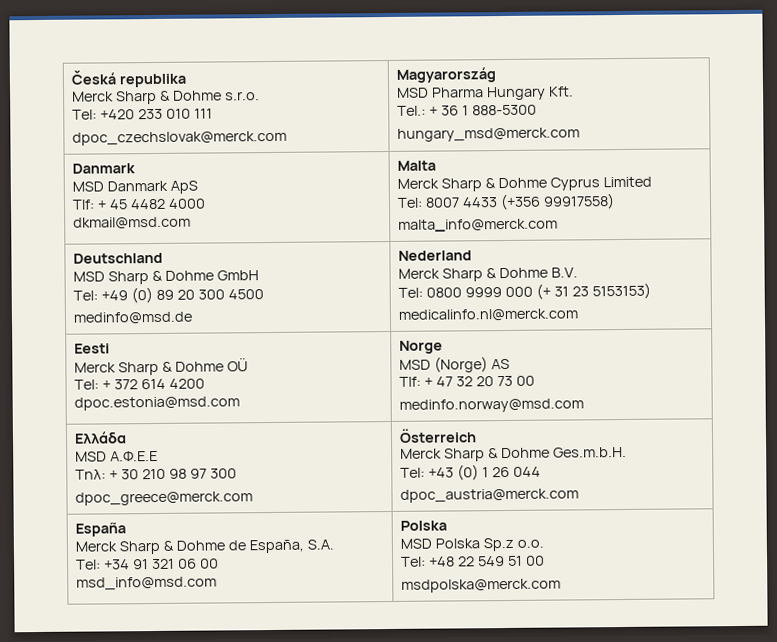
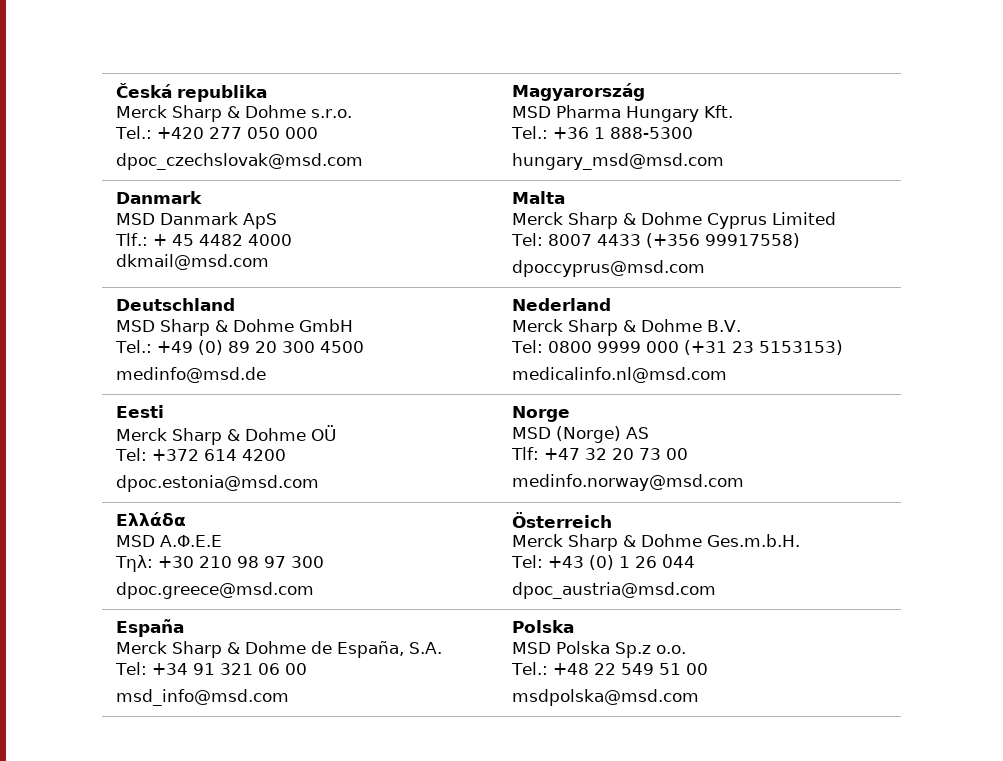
[72,108,214,120] [72,130,288,146] Tel: +420 233 010 111 // dpoc_czechslovak@merck.com -> [115,126,319,139] [116,153,364,170] Tel.: +420 277 050 000 // dpoc_czechslovak@msd.com
[429,105,460,116] + 36 -> [553,127,590,139] +36
[397,127,581,142] hungary_msd@merck.com -> [512,153,725,170] hungary_msd@msd.com
[72,199,96,210] Tlf: -> [115,233,149,246] Tlf.:
[398,218,559,232] malta_info@merck.com -> [512,260,706,277] dpoccyprus@msd.com
[73,290,99,301] Tel: -> [115,340,153,353] Tel.:
[536,283,569,300] (+ 31 -> [684,340,728,355] (+31
[398,308,580,322] medicalinfo.nl@merck.com -> [512,367,728,383] medicalinfo.nl@msd.com
[102,379,139,390] + 372 -> [152,449,200,461] +372
[424,376,454,387] + 47 -> [544,448,581,460] +47
[109,469,140,480] + 30 -> [158,556,195,568] +30
[75,491,254,506] dpoc_greece@merck.com -> [116,582,315,599] dpoc.greece@msd.com
[400,488,580,503] dpoc_austria@merck.com -> [512,582,717,599] dpoc_austria@msd.com
[401,556,427,567] Tel: -> [511,662,549,675] Tel.:
[401,578,562,593] msdpolska@merck.com -> [512,689,700,706] msdpolska@msd.com

